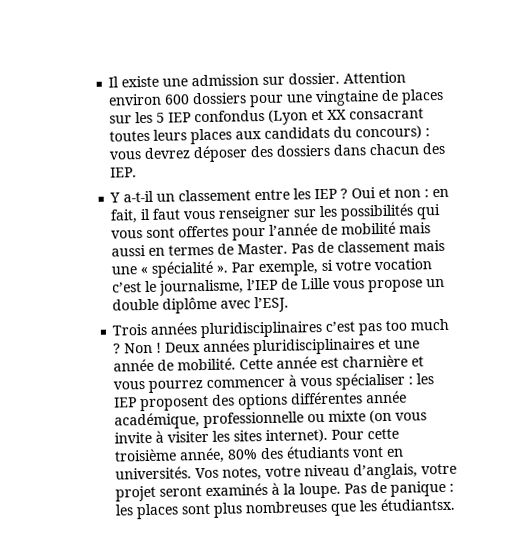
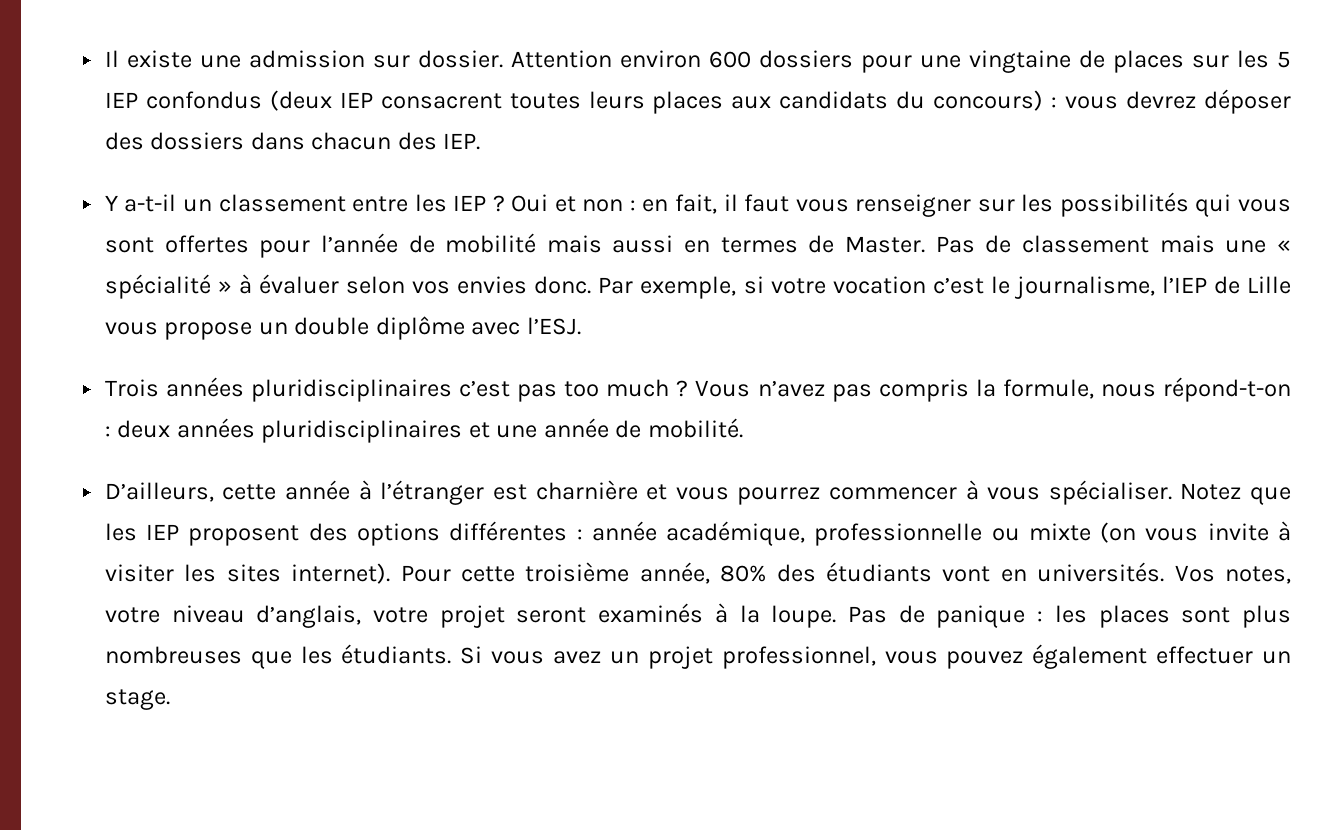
[268,108,425,125] (Lyon et XX consacrant -> [269,90,502,111] (deux IEP consacrent
[216,265,229,273] ». -> [217,274,592,294] » à évaluer selon vos envies donc.
[124,342,202,354] Non ! Deux -> [695,377,1291,402] [104,420,171,438] Vous n’avez pas compris la formule, nous répond-t-on : deux
[239,356,318,370] Cette année -> [104,480,485,505] // D’ailleurs, cette année à l’étranger
[335,372,414,390] spécialiser : -> [1048,480,1291,505] spécialiser. Notez que
(364, 398) none -> [576,529,583,540] :
[380,497,456,512] étudiantsx. -> [341,644,1291,669] [104,689,170,710] étudiants. Si vous avez un projet professionnel, vous pouvez également effectuer un stage.

